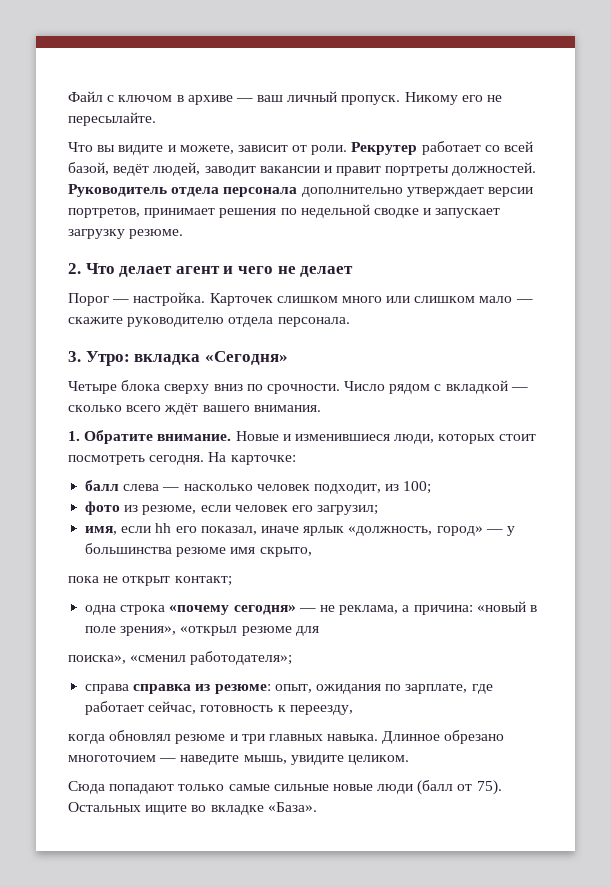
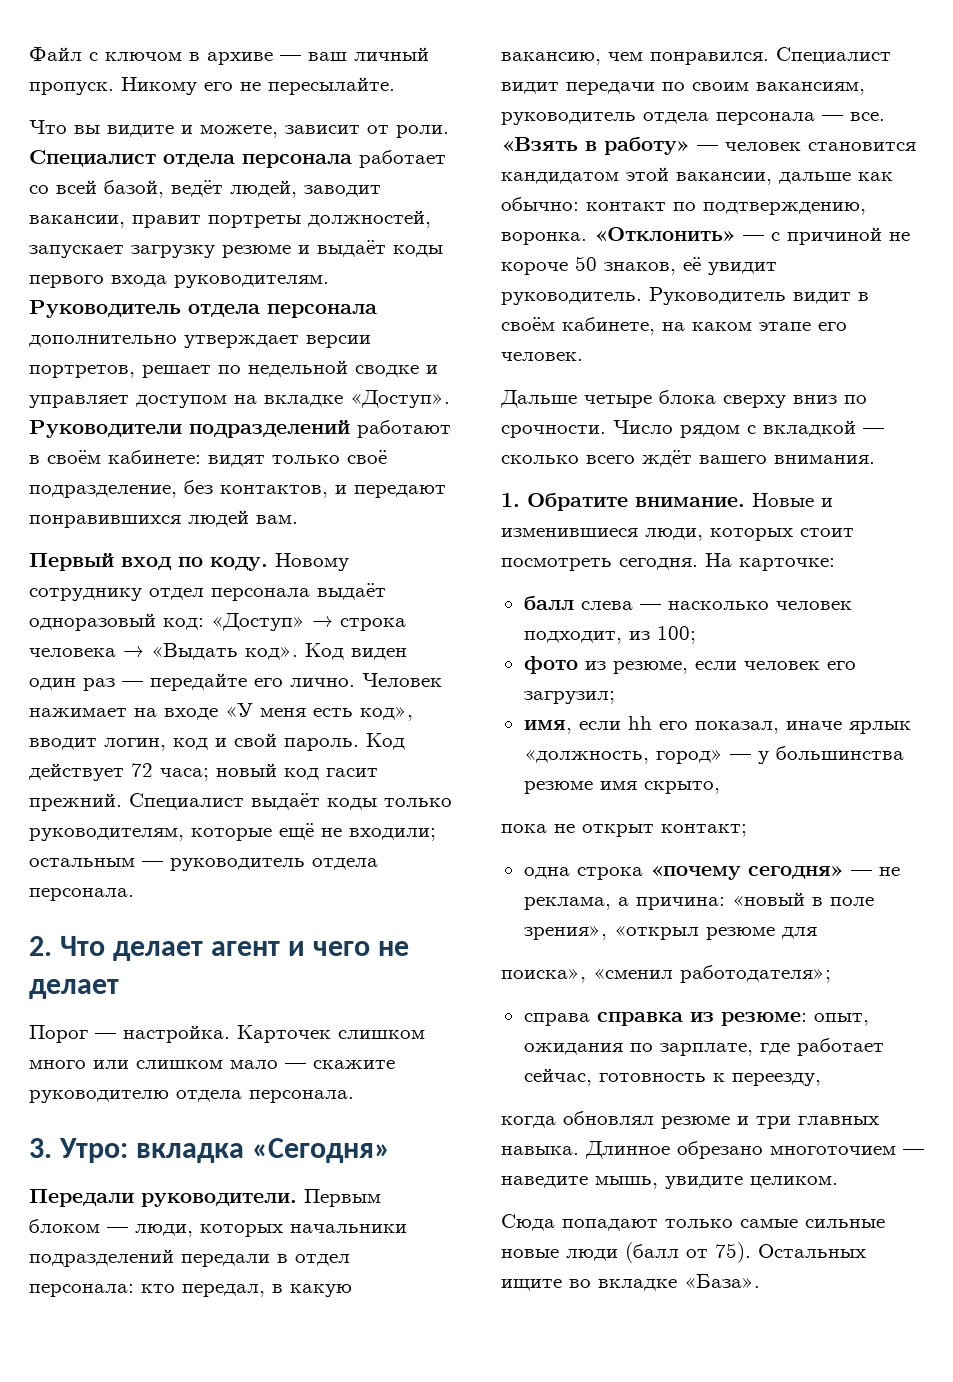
[351,142,418,155] Рекрутер -> [29,150,352,168] Специалист отдела персонала
[259,162,537,176] вакансии и правит портреты должностей. -> [29,210,431,228] [29,240,443,258] [29,275,329,288] вакансии, правит портреты должностей, запускает загрузку резюме и выдаёт коды первого входа руководителям.
[144,208,277,218] принимает решения -> [142,365,211,378] решает
[435,208,501,218] [68,229,184,239] запускает загрузку резюме. -> [29,390,450,408] [29,420,451,438] [29,450,387,467] [29,480,446,498] [29,510,298,528] [29,553,349,571] [29,583,386,601] [29,613,406,631] [29,643,407,660] [29,673,442,691] [29,703,413,721] [29,733,405,751] [29,763,378,781] [29,793,452,811] [29,823,436,841] [29,858,378,871] [29,888,134,901] управляет доступом на вкладке «Доступ». Руководители подразделений работают в своём кабинете: видят только своё подразделение, без контактов, и передают понравившихся людей вам. // Первый вход по коду. Новому сотруднику отдел персонала выдаёт одноразовый код: «Доступ» → строка человека → «Выдать код». Код виден один раз — передайте его лично. Человек нажимает на входе «У меня есть код», вводит логин, код и свой пароль. Код действует 72 часа; новый код гасит прежний. Специалист выдаёт коды только руководителям, которые ещё не входили; остальным — руководитель отдела персонала.
[68,381,117,394] Четыре -> [29,1189,381,1207] [29,1219,407,1237] [29,1249,350,1267] [29,1284,352,1297] [501,47,891,65] [501,82,865,95] [501,112,885,125] [501,137,916,155] [501,167,893,185] [501,197,866,215] [501,227,910,245] [501,256,777,275] [501,287,869,305] [501,317,847,335] [501,352,583,361] [500,390,652,408] Передали руководители. Первым блоком — люди, которых начальники подразделений передали в отдел персонала: кто передал, в какую вакансию, чем понравился. Специалист видит передачи по своим вакансиям, руководитель отдела персонала — все. «Взять в работу» — человек становится кандидатом этой вакансии, дальше как обычно: контакт по подтверждению, воронка. «Отклонить» — с причиной не короче 50 знаков, её увидит руководитель. Руководитель видит в своём кабинете, на каком этапе его человек. // Дальше четыре

